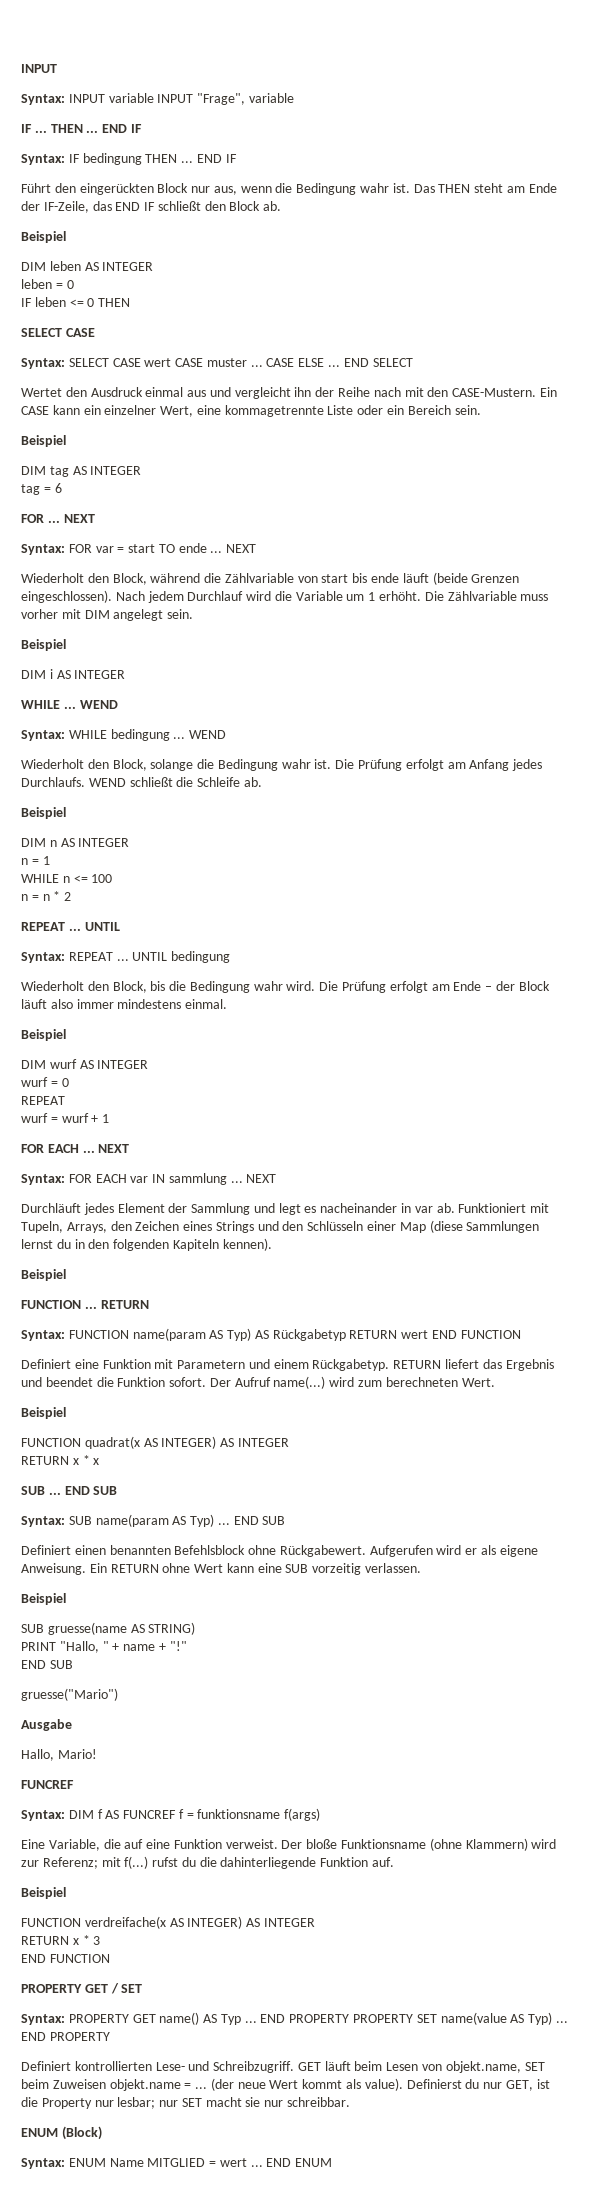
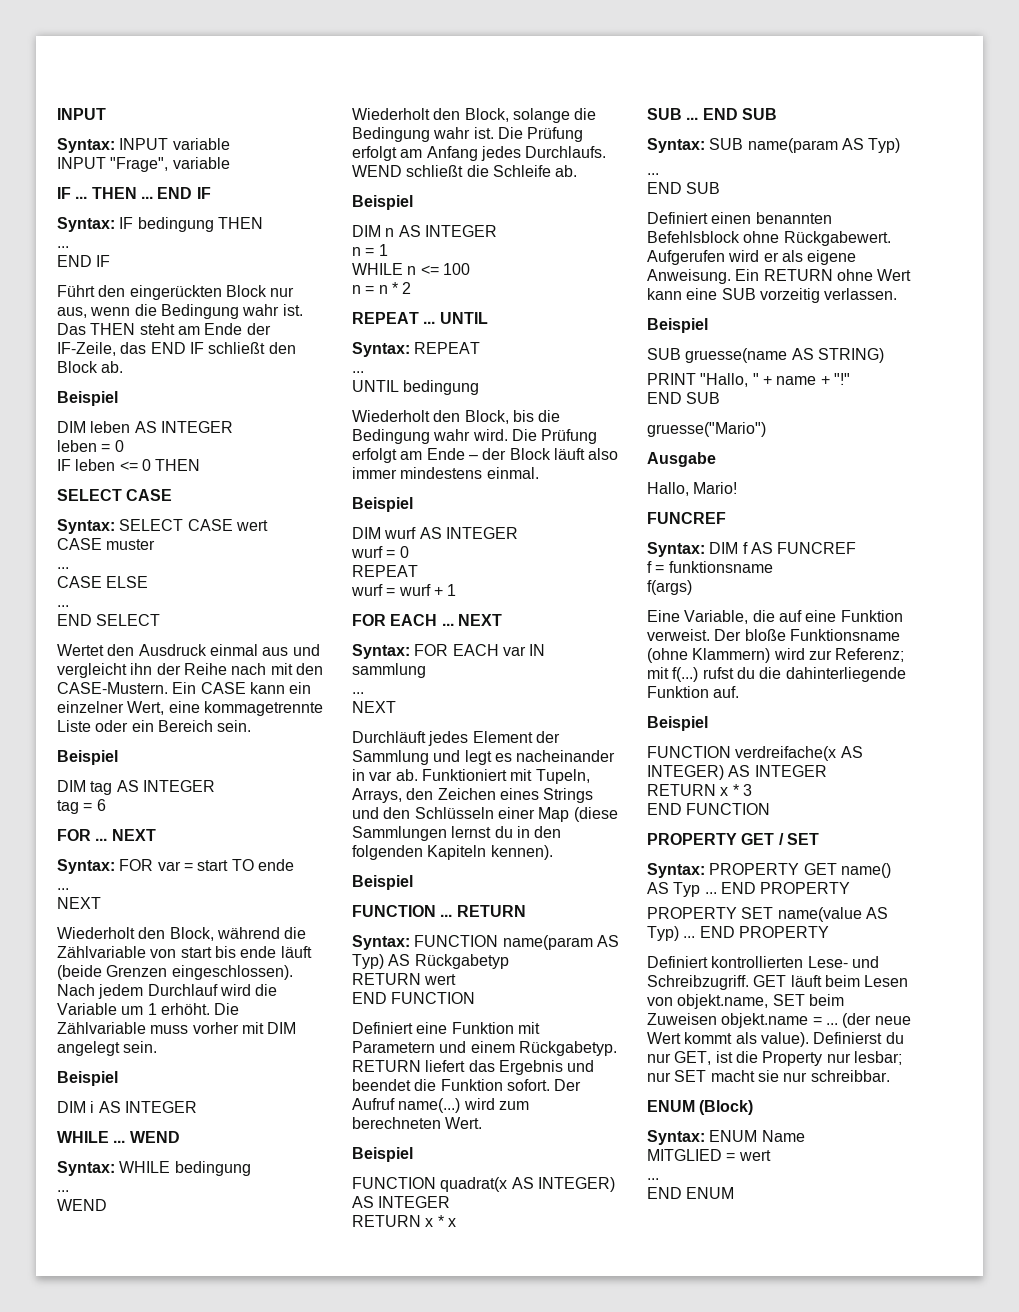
(154, 98) none -> (230, 144) //
[181,161,194,163] ... -> [57,246,69,248] // ... //
(172, 362) none -> (268, 525) //
[250,365,263,367] ... -> [57,567,69,569] // ... //
[328,365,341,367] ... -> [57,605,69,607] // ... //
[210,551,223,553] ... -> [57,888,69,890] // ... //
[173,737,186,739] ... -> [57,1190,69,1192] // ... //
[116,959,129,961] ... -> [352,371,364,373] // ... //
[230,1181,243,1183] ... -> [352,692,364,694] // ... //
(346, 1335) none -> (509, 961) //
(429, 1334) none -> (457, 979) //
[217,1523,230,1525] ... -> [647,173,659,175] // ... //
(177, 1814) none -> (857, 548) //
(281, 1814) none -> (773, 567) //
(350, 2018) none -> (851, 888) //
(144, 2162) none -> (805, 1136) //
[250,2165,263,2167] ... -> [647,1178,659,1180] // ... //

